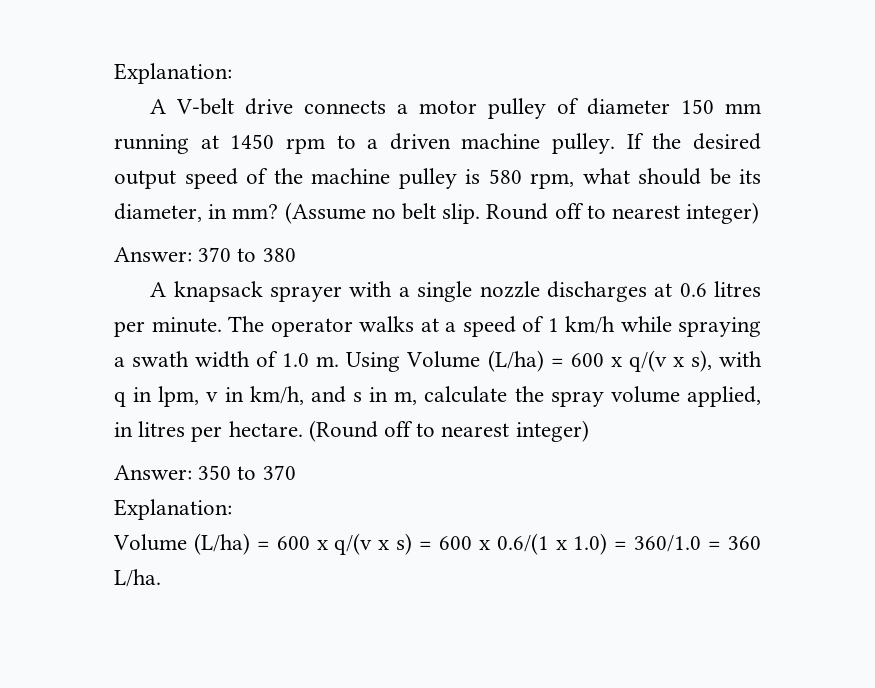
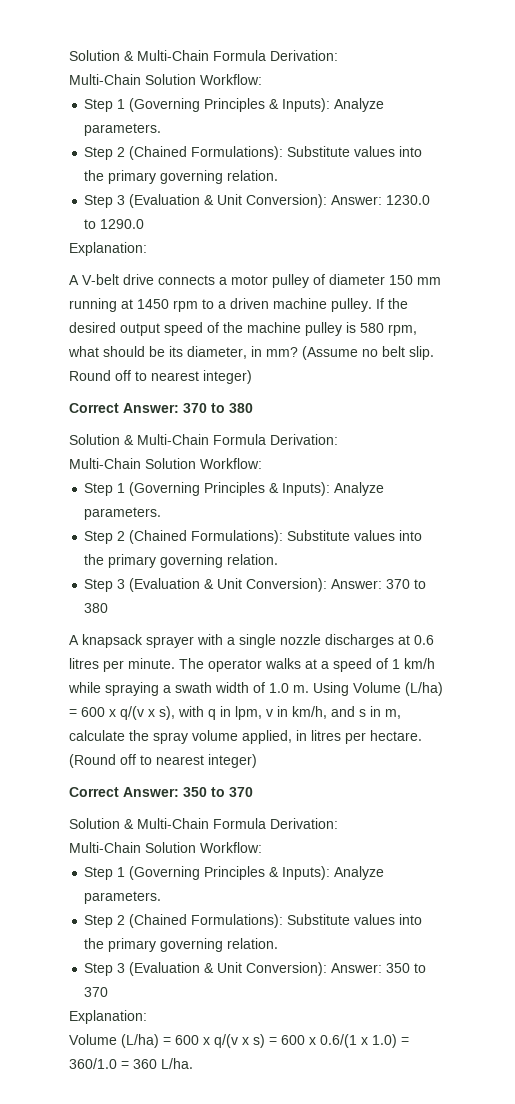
(114, 73) none -> [69,50,338,61] [69,74,262,85] [84,98,385,112] [84,123,162,136] [84,146,423,160] [84,170,279,184] [84,194,431,208] [84,219,145,229] Solution & Multi-Chain Formula Derivation: // Multi-Chain Solution Workflow: // Step 1 (Governing Principles & Inputs): Analyze parameters. // Step 2 (Chained Formulations): Substitute values into the primary governing relation. // Step 3 (Evaluation & Unit Conversion): Answer: 1230.0 to 1290.0 //
(760, 213) none -> [69,403,253,413] [69,434,338,445] [69,458,262,469] [84,482,385,496] [84,507,162,520] [84,530,423,544] [84,554,279,568] [84,578,328,592] Correct Answer: 370 to 380 // Solution & Multi-Chain Formula Derivation: // Multi-Chain Solution Workflow: // Step 1 (Governing Principles & Inputs): Analyze parameters. // Step 2 (Chained Formulations): Substitute values into the primary governing relation. // Step 3 (Evaluation & Unit Conversion):
(589, 431) none -> [69,787,253,797] [69,818,338,829] [69,842,262,853] [84,866,385,880] [84,891,162,904] [84,914,423,928] [84,938,279,952] [84,962,328,976] Correct Answer: 350 to 370 // Solution & Multi-Chain Formula Derivation: // Multi-Chain Solution Workflow: // Step 1 (Governing Principles & Inputs): Analyze parameters. // Step 2 (Chained Formulations): Substitute values into the primary governing relation. // Step 3 (Evaluation & Unit Conversion):

